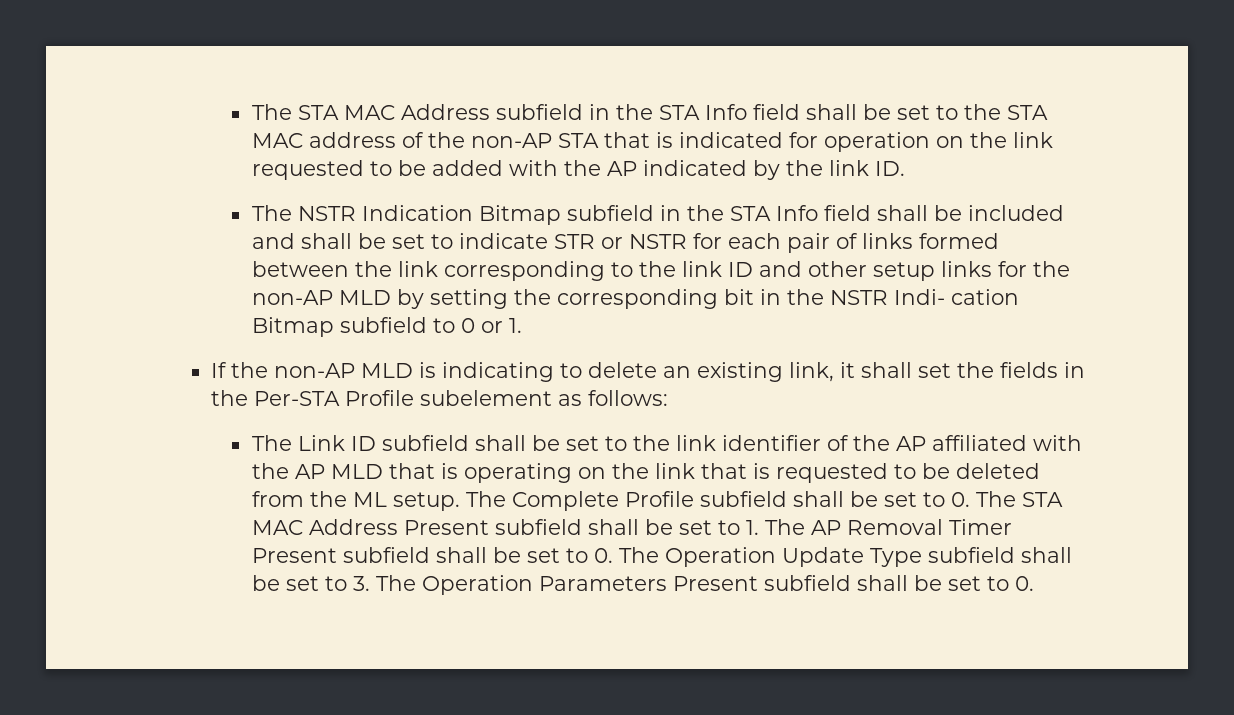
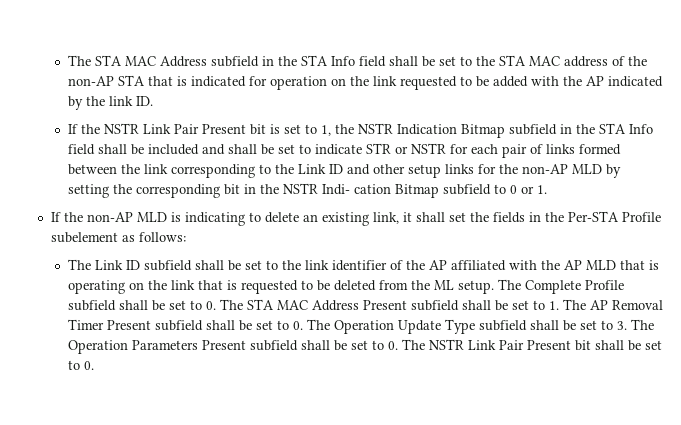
[251,205,292,221] The -> [67,123,354,136] If the NSTR Link Pair Present bit is set to 1, the
[681,261,722,277] link -> [297,164,326,174] Link
(1034, 583) none -> [401,339,662,351] [67,360,94,370] The NSTR Link Pair Present bit shall be set to 0.

